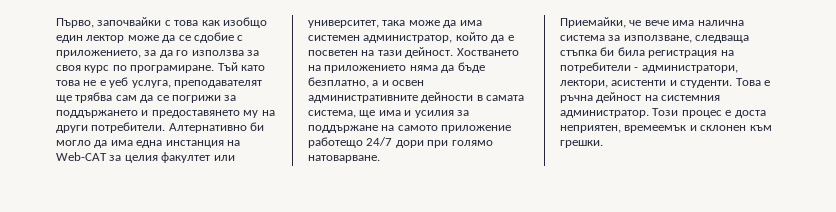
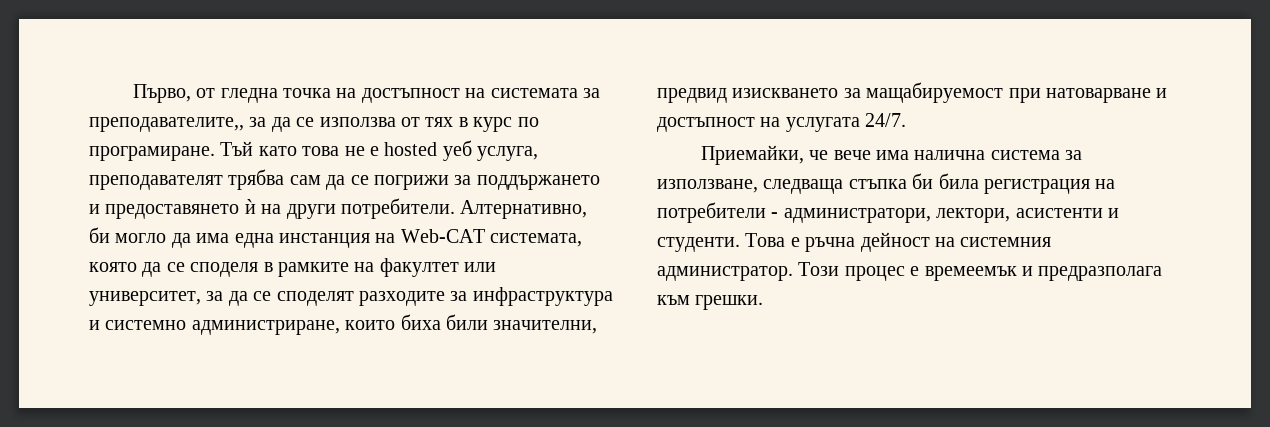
[97,17,267,28] [56,32,244,43] [56,50,259,58] [56,65,81,71] започвайки с това как изобщо един лектор може да се сдобие с приложението, за да го използва за своя -> [196,88,600,103] [89,117,468,132] от гледна точка на достъпност на системата за преподавателите,, за да се използва от тях в
(106, 83) none -> [384,142,438,156] hosted
[56,95,72,103] ще -> (223, 182) none
[243,110,259,118] му -> [244,199,256,214] ѝ
[168,123,247,133] Алтернативно -> [460,200,588,219] Алтернативно,
[109,152,235,163] [308,20,482,28] [308,32,514,43] [308,47,519,58] [308,62,485,73] [308,77,425,88] [308,92,525,103] [308,110,469,118] [308,125,512,133] [308,137,493,148] [308,155,380,163] за целия факултет или университет, така може да има системен администратор, който да е посветен на тази дейност. Хостването на приложението няма да бъде безплатно, а и освен административните дейности в самата система, ще има и усилия за поддържане на самото приложение работещо 24/7 дори при голямо натоварване. -> [490,233,583,247] [89,258,497,277] [89,287,613,306] [89,314,598,335] [657,82,1168,103] [657,113,907,132] системата, която да се споделя в рамките на факултет или университет, за да се споделят разходите за инфраструктура и системно администриране, които биха били значителни, предвид изискването за мащабируемост при натоварване и достъпност на услугата 24/7.
[734,110,766,118] [560,125,621,133] доста неприятен, -> (920, 271) none
[700,125,747,131] склонен -> [1038,266,1163,281] предразполага

